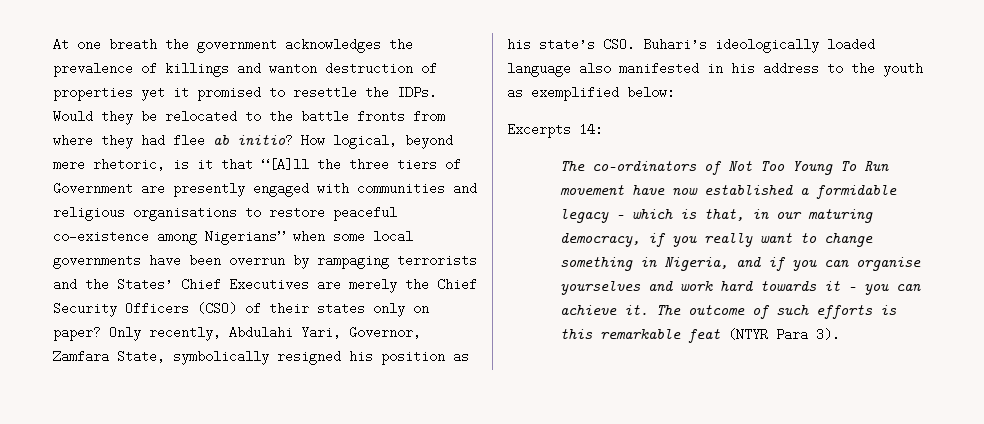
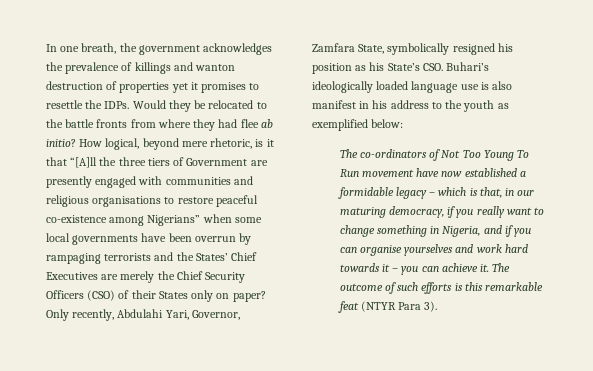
[53,38,157,51] At one breath -> [46,43,117,54] In one breath,
[197,86,261,101] promised -> [201,82,247,93] promises
[317,302,365,315] states -> [158,291,188,299] States
[539,38,595,51] state’s -> [387,63,420,71] State’s
[579,62,699,75] also manifested -> [460,81,513,90] [312,100,356,109] use is also manifest
[507,123,603,138] // Excerpts 14: -> (404, 123) none

